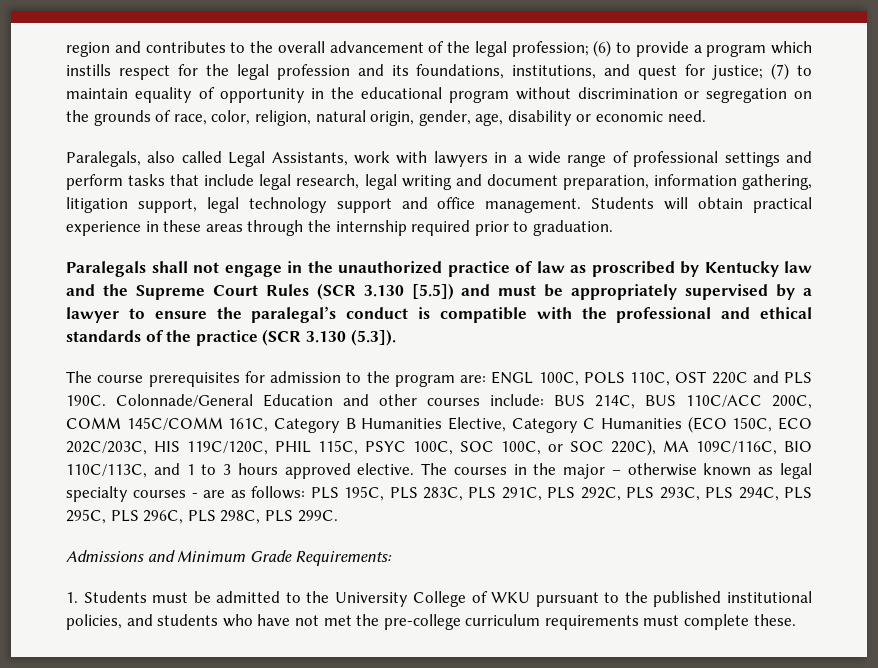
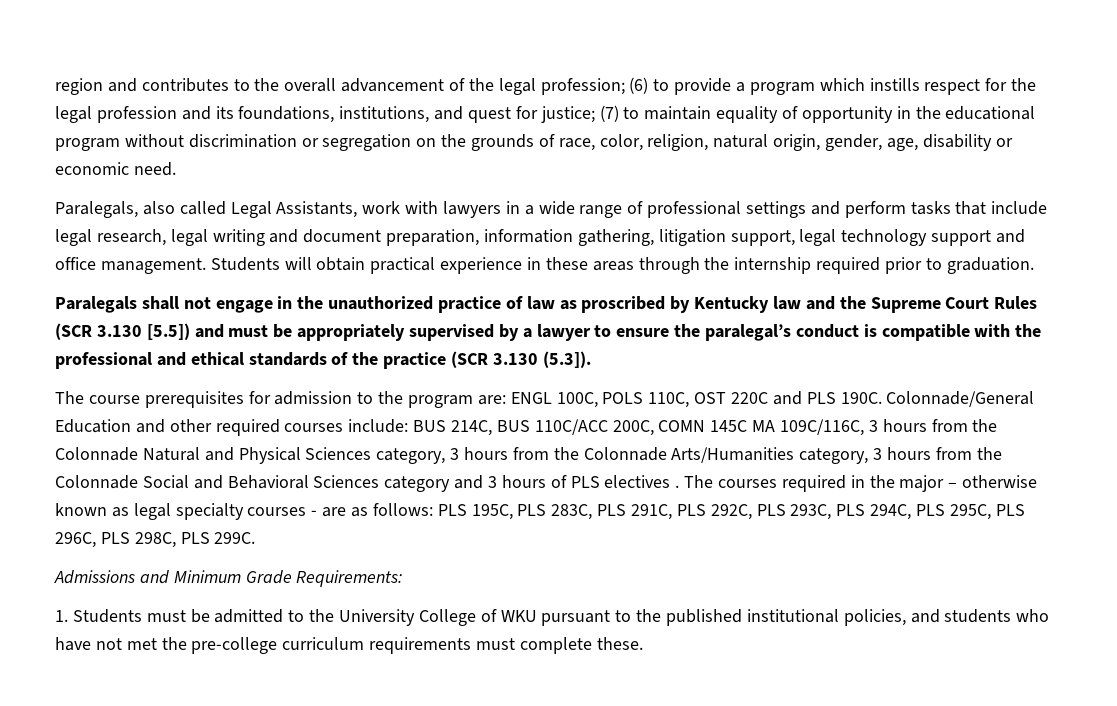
(417, 400) none -> [215,419,280,436] required
[66,416,812,433] [66,439,812,456] [66,463,415,479] COMM 145C/COMM 161C, Category B Humanities Elective, Category C Humanities (ECO 150C, ECO 202C/203C, HIS 119C/120C, PHIL 115C, PSYC 100C, SOC 100C, or SOC 220C), MA 109C/116C, BIO 110C/113C, and 1 to 3 hours approved elective. -> [658,419,998,436] [55,447,1002,464] [55,475,680,492] COMN 145C MA 109C/116C, 3 hours from the Colonnade Natural and Physical Sciences category, 3 hours from the Colonnade Arts/Humanities category, 3 hours from the Colonnade Social and Behavioral Sciences category and 3 hours of PLS electives .
(507, 471) none -> [781,475,846,492] required

